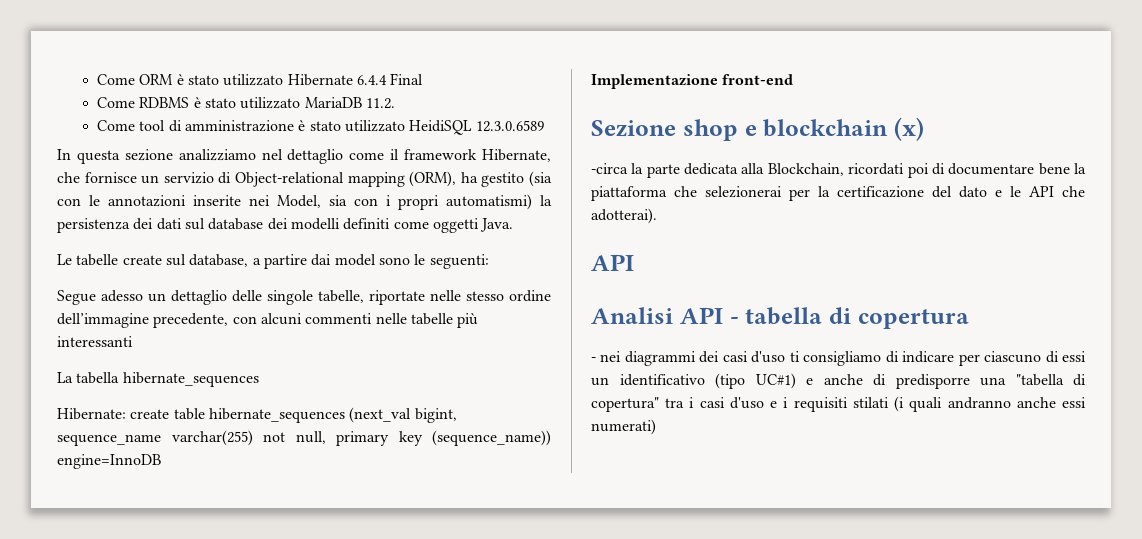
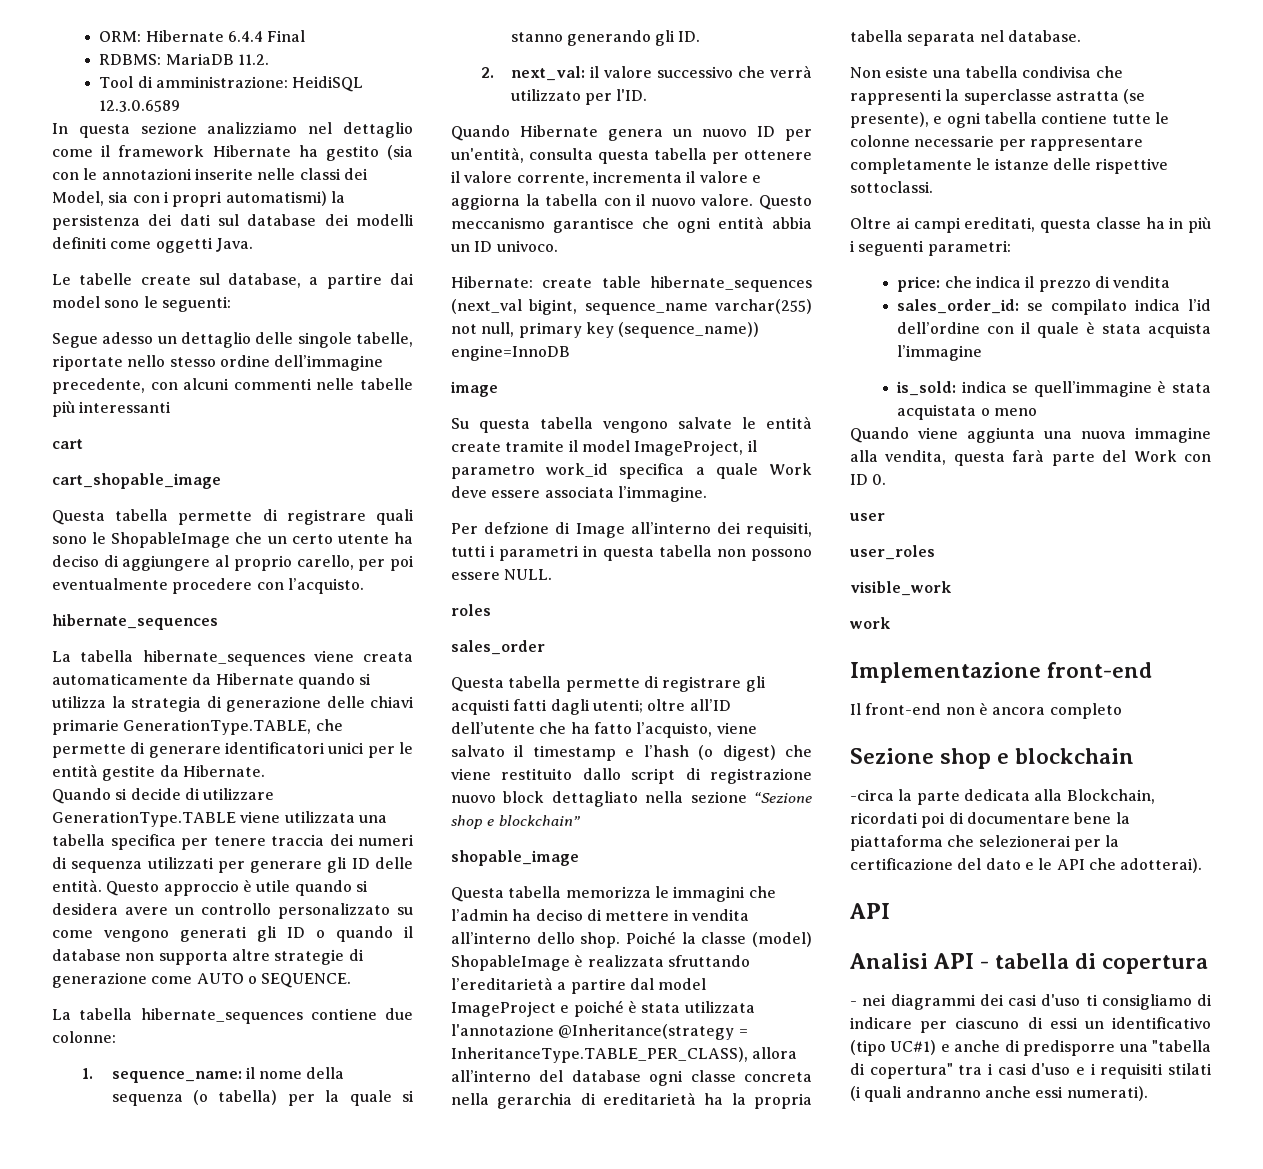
[96,73,424,86] [96,97,395,109] [96,120,405,132] Come ORM è stato utilizzato Hibernate 6.4.4 Final // Come RDBMS è stato utilizzato MariaDB 11.2. // Come tool di amministrazione è stato utilizzato -> [99,30,306,42] [99,53,269,65] [99,76,288,88] ORM: Hibernate 6.4.4 Final // RDBMS: MariaDB 11.2. // Tool di amministrazione:
[482,149,552,162] [57,171,457,187] Hibernate, che fornisce un servizio di Object-relational mapping (ORM), -> [212,145,291,157] Hibernate
[249,195,270,206] nei -> [257,168,368,180] nelle classi dei
[430,290,461,301] nelle -> [127,355,166,367] nello
[57,372,259,387] La tabella hibernate_sequences -> [52,439,83,449] [52,473,221,489] [52,509,415,525] [52,532,413,548] [52,555,415,571] [52,578,364,594] [52,614,218,630] [52,650,413,666] [52,673,372,689] [52,696,414,712] [52,719,343,735] [52,742,413,758] [52,764,265,781] [52,788,275,804] [52,811,387,827] [52,834,414,850] [52,857,413,873] [52,879,368,896] [52,903,413,919] [52,926,413,942] [52,949,364,965] [52,972,352,988] [52,1008,413,1024] [52,1031,116,1043] [81,1067,345,1083] [111,1090,414,1106] [510,30,701,46] [480,65,812,81] [510,89,648,105] [451,125,812,141] [451,147,812,164] [451,171,761,186] [451,194,812,210] [451,216,812,233] [451,240,558,252] cart // cart_shopable_image // Questa tabella permette di registrare quali sono le ShopableImage che un certo utente ha deciso di aggiungere al proprio carello, per poi eventualmente procedere con l’acquisto. // hibernate_sequences // La tabella hibernate_sequences viene creata automaticamente da Hibernate quando si utilizza la strategia di generazione delle chiavi primarie GenerationType.TABLE, che permette di generare identificatori unici per le entità gestite da Hibernate. // Quando si decide di utilizzare GenerationType.TABLE viene utilizzata una tabella specifica per tenere traccia dei numeri di sequenza utilizzati per generare gli ID delle entità. Questo approccio è utile quando si desidera avere un controllo personalizzato su come vengono generati gli ID o quando il database non supporta altre strategie di generazione come AUTO o SEQUENCE. // La tabella hibernate_sequences contiene due colonne: // 1. sequence_name: il nome della sequenza (o tabella) per la quale si stanno generando gli ID. // 2. next_val: il valore successivo che verrà utilizzato per l'ID. // Quando Hibernate genera un nuovo ID per un'entità, consulta questa tabella per ottenere il valore corrente, incrementa il valore e aggiorna la tabella con il nuovo valore. Questo meccanismo garantisce che ogni entità abbia un ID univoco.
[591,74,794,89] Implementazione front-end -> [450,381,498,397] [451,416,812,433] [451,440,757,456] [451,463,812,479] [451,486,707,502] [451,522,812,538] [451,545,812,561] [451,569,553,580] [451,604,491,616] [451,640,545,655] [451,676,766,692] [451,699,731,715] [451,722,757,738] [451,745,812,761] [451,768,812,784] [451,791,812,807] [451,815,580,829] [451,850,579,866] [451,886,776,902] [451,909,749,921] [451,931,812,948] [451,955,750,971] [451,977,707,994] [451,1000,755,1017] [451,1024,748,1040] [451,1047,798,1063] [451,1070,812,1086] [451,1092,812,1109] [850,30,1081,46] [850,66,1123,78] [850,89,1146,105] [850,112,1169,128] [850,135,1143,151] [850,158,1169,174] [850,181,933,193] [850,217,1211,233] [850,240,1011,256] [897,276,1171,292] [897,299,1211,315] [897,322,1211,338] [897,345,983,361] [896,381,1211,397] [897,404,1037,420] [850,427,1211,443] [850,449,1211,466] [850,474,887,485] [849,513,885,521] [849,545,935,560] [850,581,951,596] [849,617,890,629] [850,662,1153,683] [850,703,1122,719] image // Su questa tabella vengono salvate le entità create tramite il model ImageProject, il parametro work_id specifica a quale Work deve essere associata l’immagine. // Per defzione di Image all’interno dei requisiti, tutti i parametri in questa tabella non possono essere NULL. // roles // sales_order // Questa tabella permette di registrare gli acquisti fatti dagli utenti; oltre all’ID dell’utente che ha fatto l’acquisto, viene salvato il timestamp e l’hash (o digest) che viene restituito dallo script di registrazione nuovo block dettagliato nella sezione “Sezione shop e blockchain” // shopable_image // Questa tabella memorizza le immagini che l’admin ha deciso di mettere in vendita all’interno dello shop. Poiché la classe (model) ShopableImage è realizzata sfruttando l’ereditarietà a partire dal model ImageProject e poiché è stata utilizzata l'annotazione @Inheritance(strategy = InheritanceType.TABLE_PER_CLASS), allora all’interno del database ogni classe concreta nella gerarchia di ereditarietà ha la propria tabella separata nel database. // Non esiste una tabella condivisa che rappresenti la superclasse astratta (se presente), e ogni tabella contiene tutte le colonne necessarie per rappresentare completamente le istanze delle rispettive sottoclassi. // Oltre ai campi ereditati, questa classe ha in più i seguenti parametri: // price: che indica il prezzo di vendita // sales_order_id: se compilato indica l’id dell’ordine con il quale è stata acquista l’immagine // is_sold: indica se quell’immagine è stata acquistata o meno // Quando viene aggiunta una nuova immagine alla vendita, questa farà parte del Work con ID 0. // user // user_roles // visible_work // work // Implementazione front-end // Il front-end non è ancora completo
[894,117,924,141] (x) -> (1135, 756) none
[591,419,656,435] numerati) -> [1066,1086,1148,1101] numerati).

